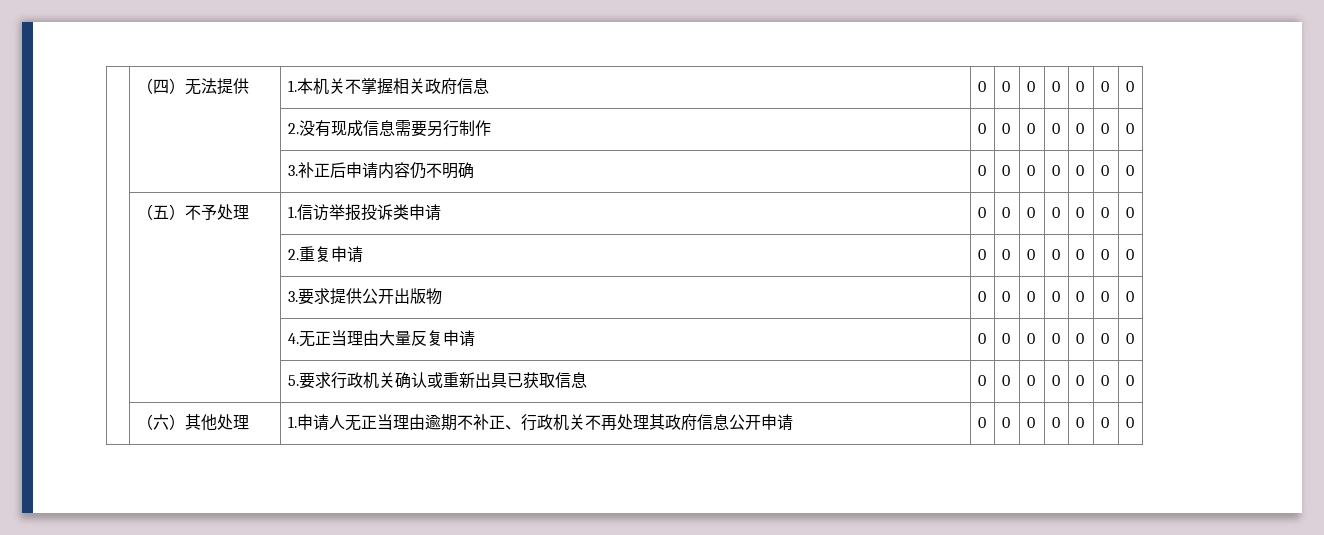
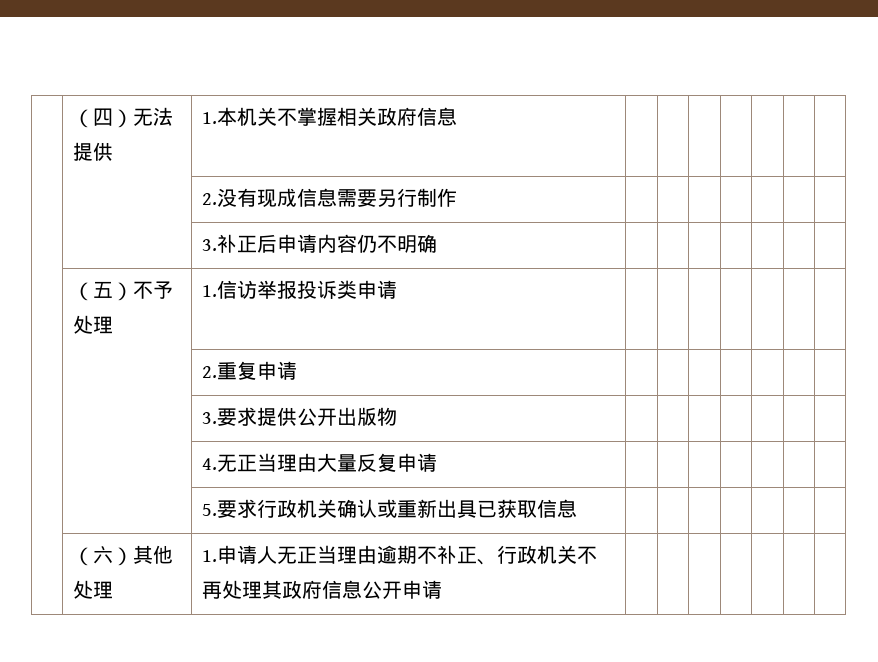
[977,81,986,92] [1001,81,1010,92] [1026,81,1035,92] [1051,81,1060,92] [1075,81,1084,92] [1100,81,1109,92] [1125,81,1134,92] 0 | 0 | 0 | 0 | 0 | 0 | 0 -> (457, 116) | | | | | |
[977,123,986,134] [1001,123,1010,134] [1026,123,1035,134] [1051,123,1060,134] [1075,123,1084,134] [1100,123,1109,134] [1125,123,1134,134] 0 | 0 | 0 | 0 | 0 | 0 | 0 -> (457, 197) | | | | | |
[977,165,986,176] [1001,165,1010,176] [1026,165,1035,176] [1051,165,1060,176] [1075,165,1084,176] [1100,165,1109,176] [1125,165,1134,176] 0 | 0 | 0 | 0 | 0 | 0 | 0 -> (437, 243) | | | | | |
[977,207,986,218] [1001,207,1010,218] [1026,207,1035,218] [1051,207,1060,218] [1075,207,1084,218] [1100,207,1109,218] [1125,207,1134,218] [287,246,363,263] [977,249,986,260] [1001,249,1010,260] [1026,249,1035,260] [1051,249,1060,260] [1075,249,1084,260] [1100,249,1109,260] [1125,249,1134,260] 0 | 0 | 0 | 0 | 0 | 0 | 0 // | | 2.重复申请 | 0 | 0 | 0 | 0 | 0 | 0 | 0 -> [201,361,297,380] | | | | | | // | | 2.重复申请 | | | | | | |
[977,291,986,302] [1001,291,1010,302] [1026,291,1035,302] [1051,291,1060,302] [1075,291,1084,302] [1100,291,1109,302] [1125,291,1134,302] 0 | 0 | 0 | 0 | 0 | 0 | 0 -> (397, 416) | | | | | |
[977,333,986,344] [1001,333,1010,344] [1026,333,1035,344] [1051,333,1060,344] [1075,333,1084,344] [1100,333,1109,344] [1125,333,1134,344] 0 | 0 | 0 | 0 | 0 | 0 | 0 -> (437, 462) | | | | | |
[977,375,986,386] [1001,375,1010,386] [1026,375,1035,386] [1051,375,1060,386] [1075,375,1084,386] [1100,375,1109,386] [1125,375,1134,386] 0 | 0 | 0 | 0 | 0 | 0 | 0 -> (577, 508) | | | | | |
[977,417,986,428] [1001,417,1010,428] [1026,417,1035,428] [1051,417,1060,428] [1075,417,1084,428] [1100,417,1109,428] [1125,417,1134,428] 0 | 0 | 0 | 0 | 0 | 0 | 0 -> (442, 589) | | | | | |

